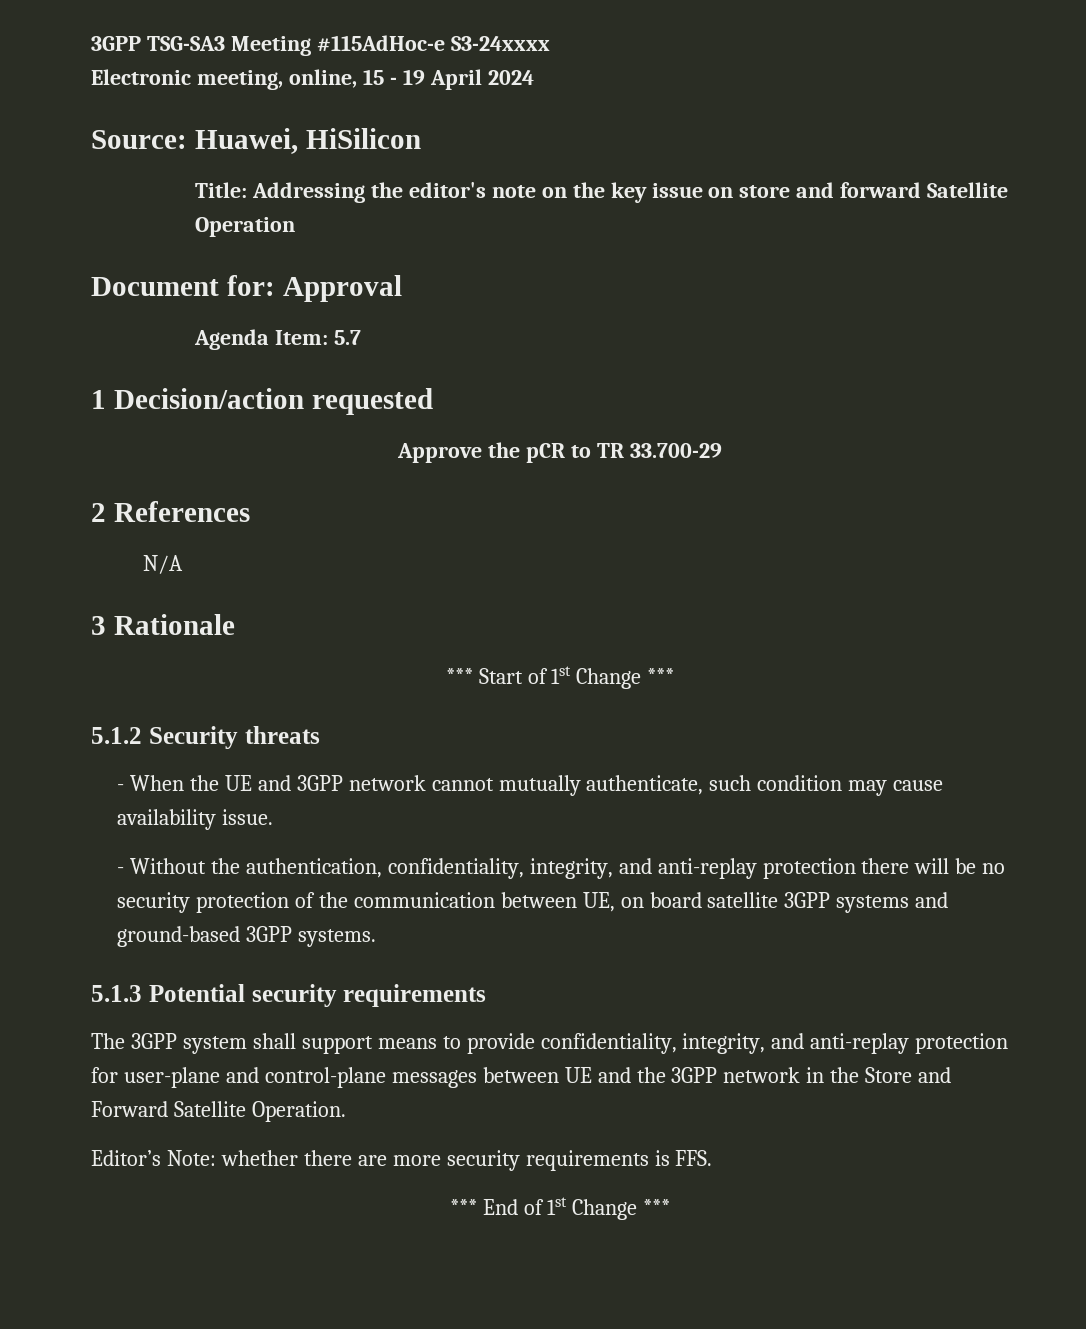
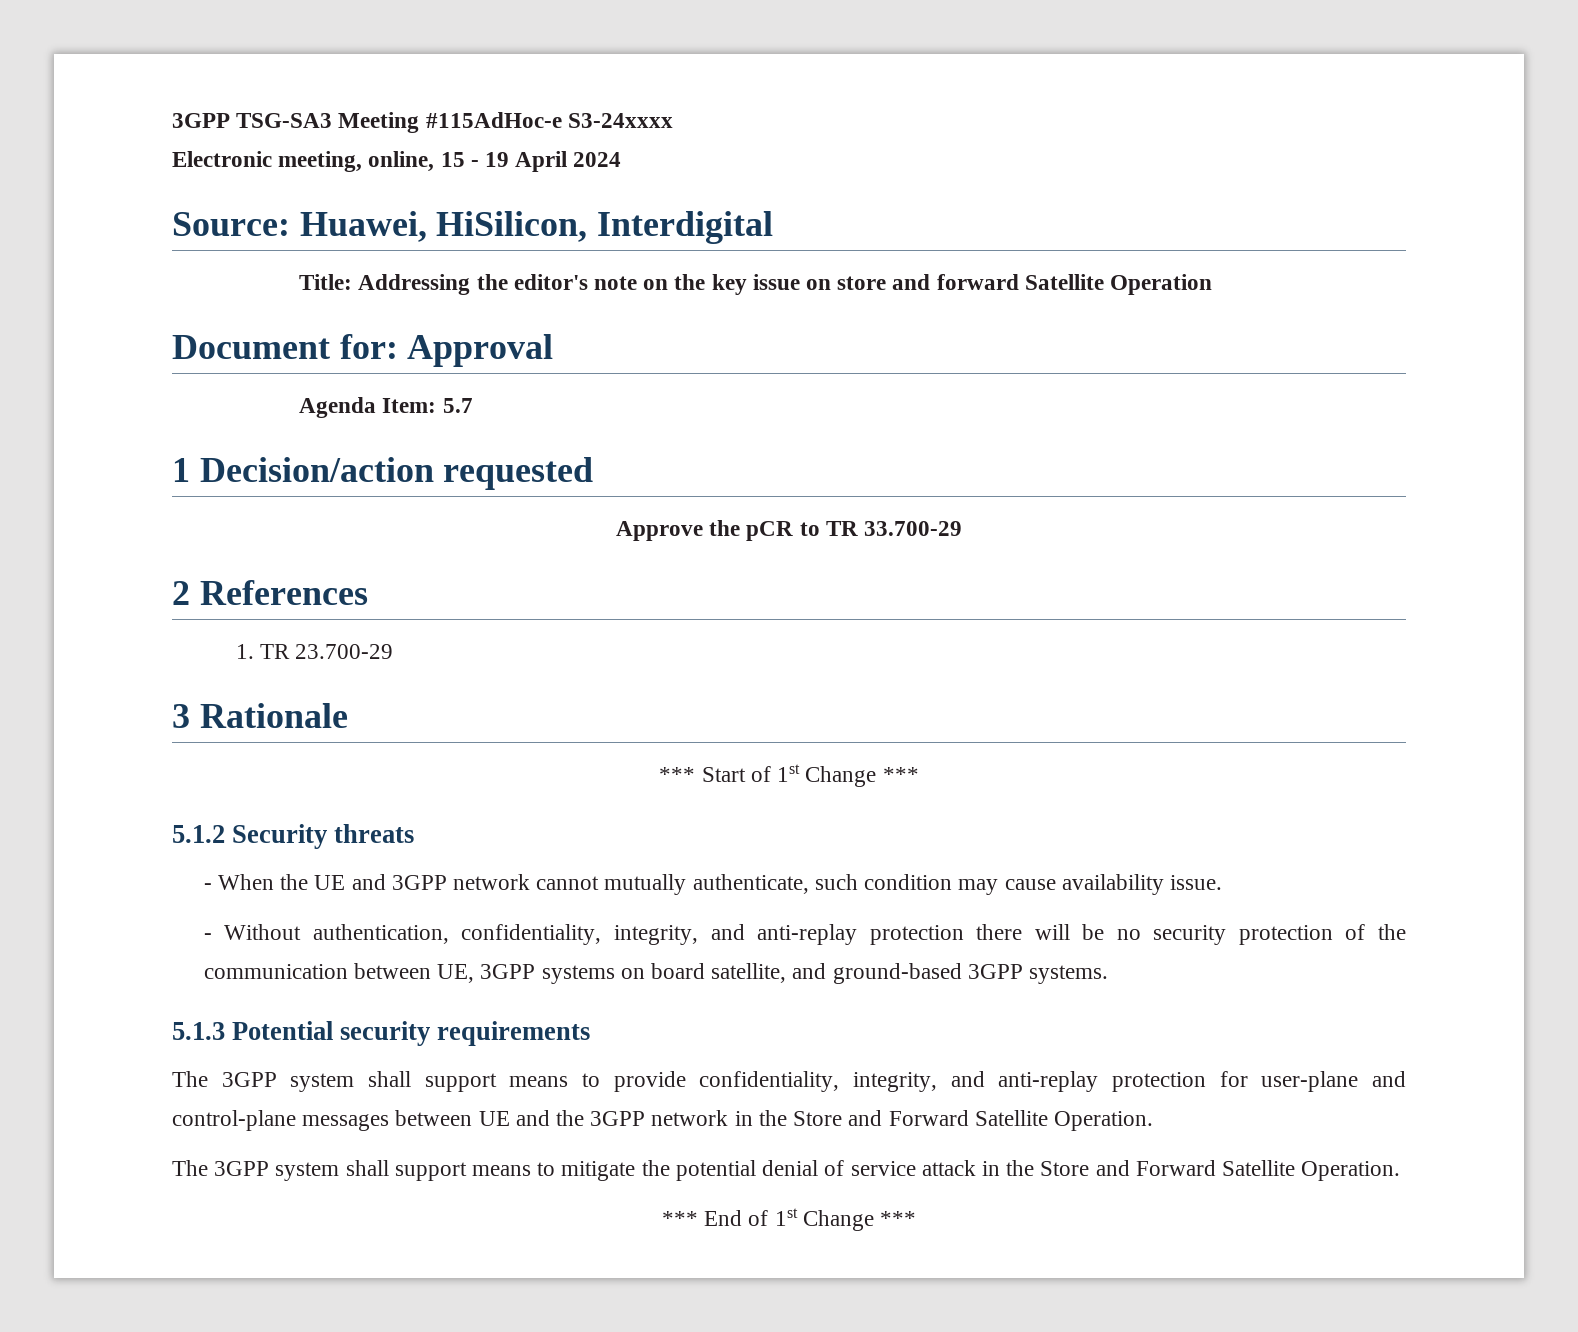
[305,128,421,149] HiSilicon -> [436,211,774,244] HiSilicon, Interdigital
[142,555,183,574] N/A -> [235,644,393,659] 1. TR 23.700-29
[210,858,240,874] the -> (302, 932) none
[620,892,910,913] on board satellite 3GPP systems -> [480,963,787,984] 3GPP systems on board satellite,
[91,1150,713,1171] Editor’s Note: whether there are more security requirements is FFS. -> [172,1160,1401,1181] The 3GPP system shall support means to mitigate the potential denial of service attack in the Store and Forward Satellite Operation.

